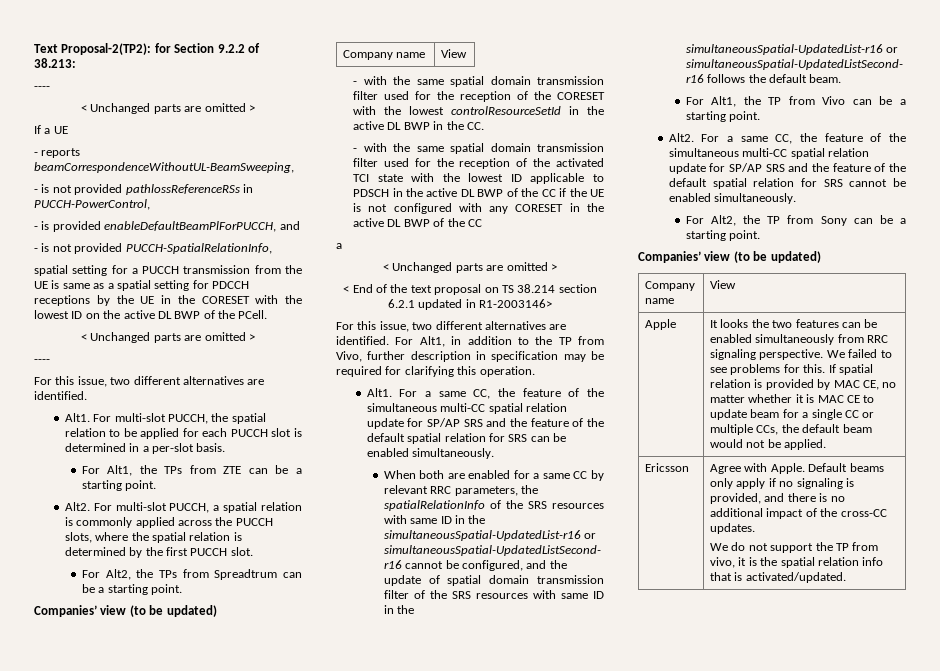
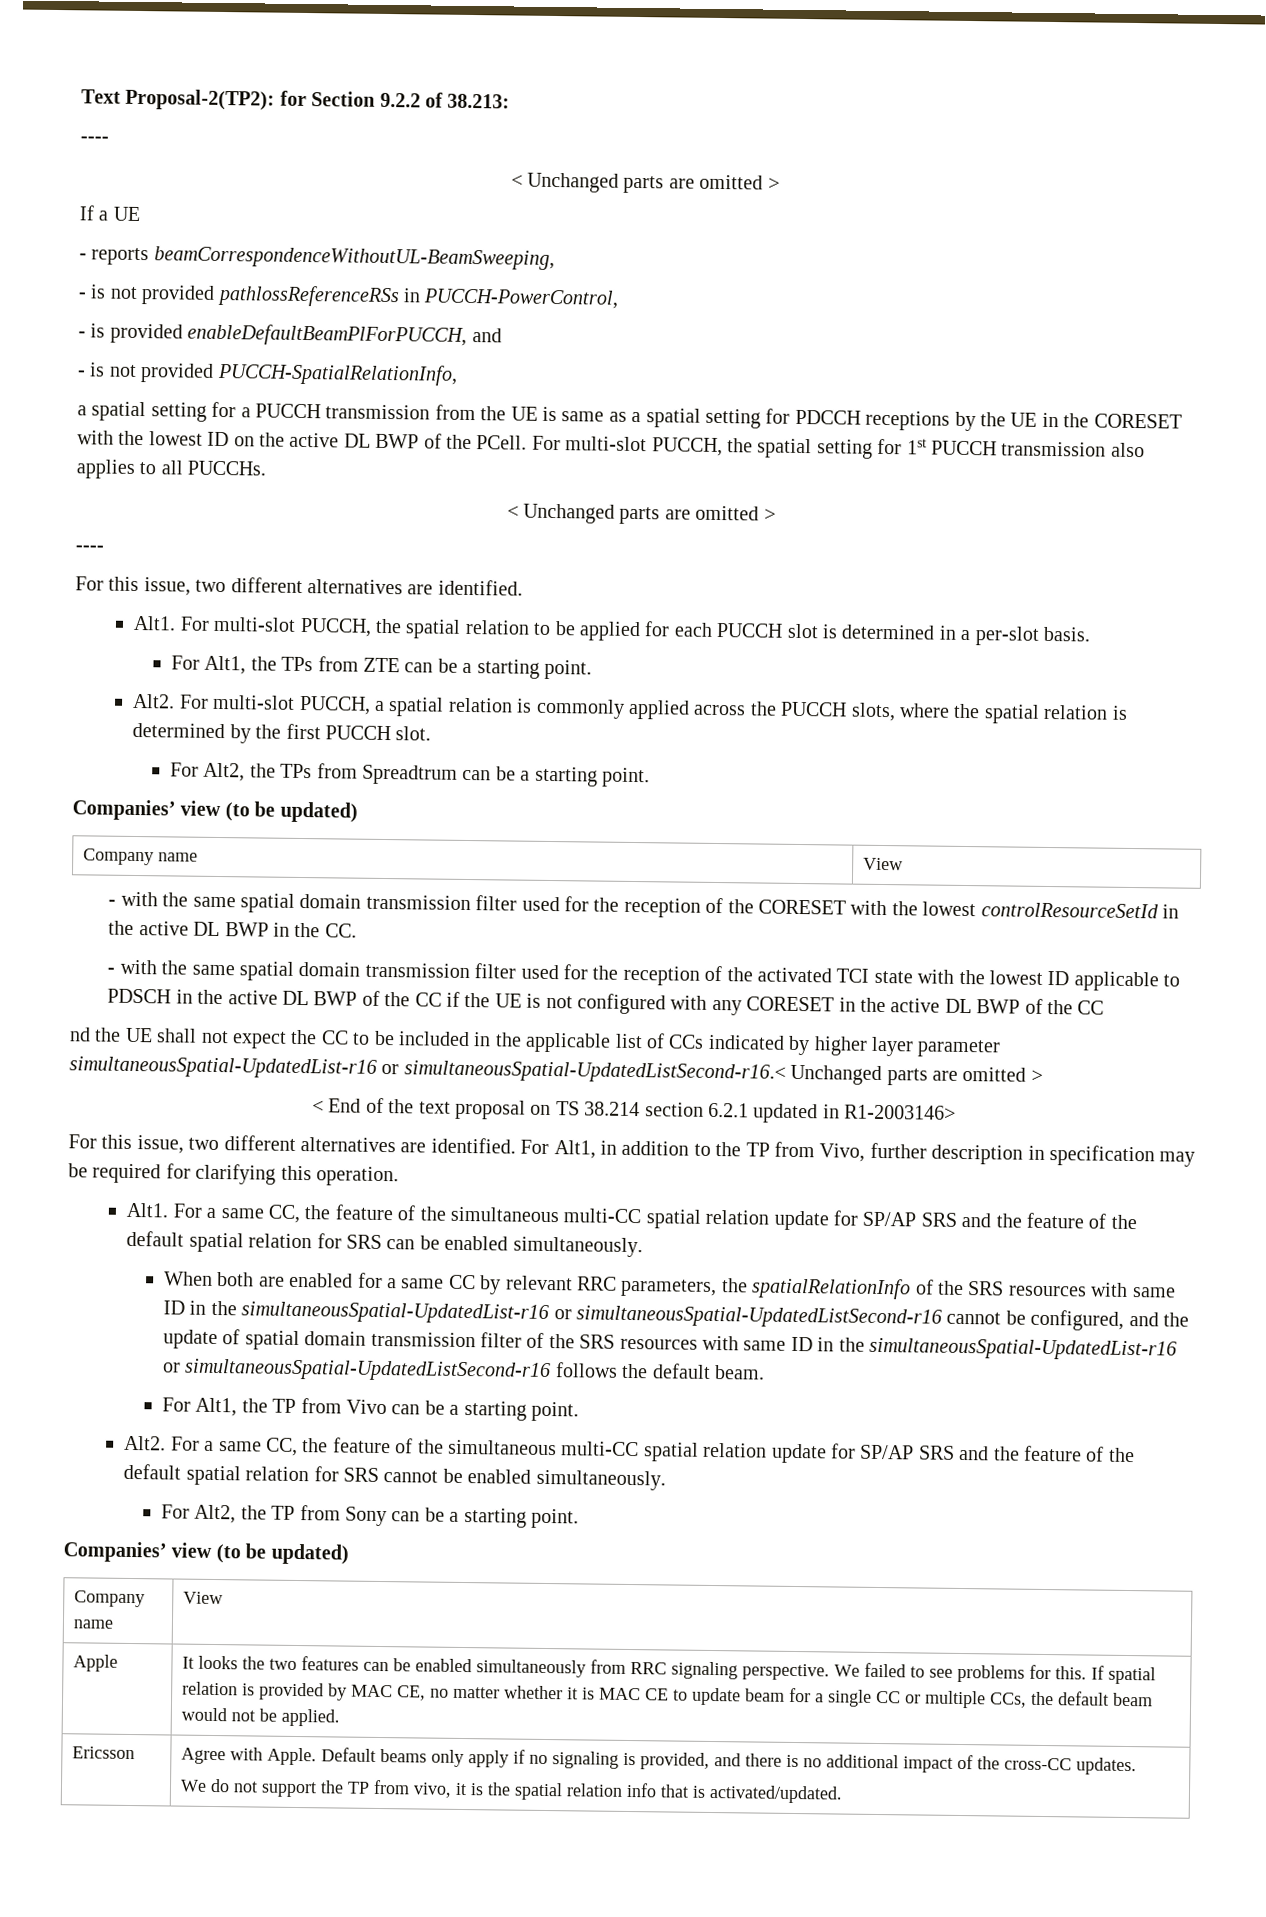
(272, 248) none -> [77,405,87,416] a
(268, 314) none -> [531,435,1145,459] [76,459,267,479] For multi-slot PUCCH, the spatial setting for 1st PUCCH transmission also applies to all PUCCHs.
[336,243,342,249] [383,264,390,271] a // < -> [69,1027,1002,1058] [69,1056,786,1084] nd the UE shall not expect the CC to be included in the applicable list of CCs indicated by higher layer parameter simultaneousSpatial-UpdatedList-r16 or simultaneousSpatial-UpdatedListSecond-r16.<

